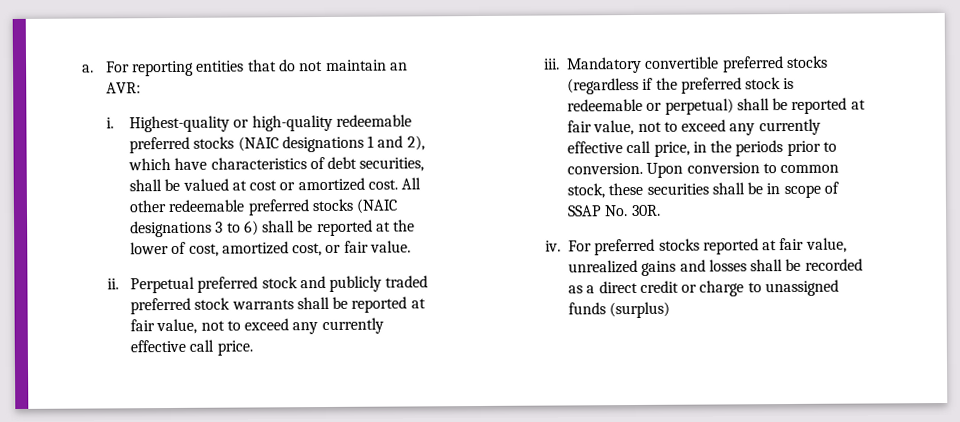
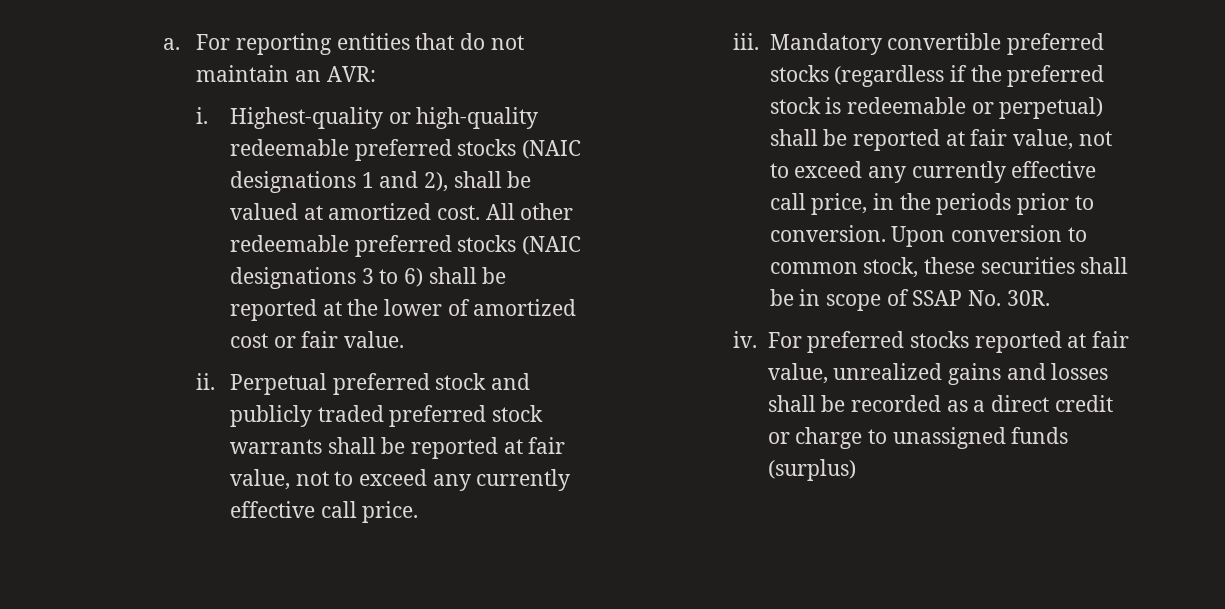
[127,156,425,172] which have characteristics of debt securities, -> (449, 182) none
[249,180,296,191] cost or -> (323, 212) none
[188,241,323,257] cost, amortized cost, -> [473,299,577,316] [230,333,269,348] amortized cost

